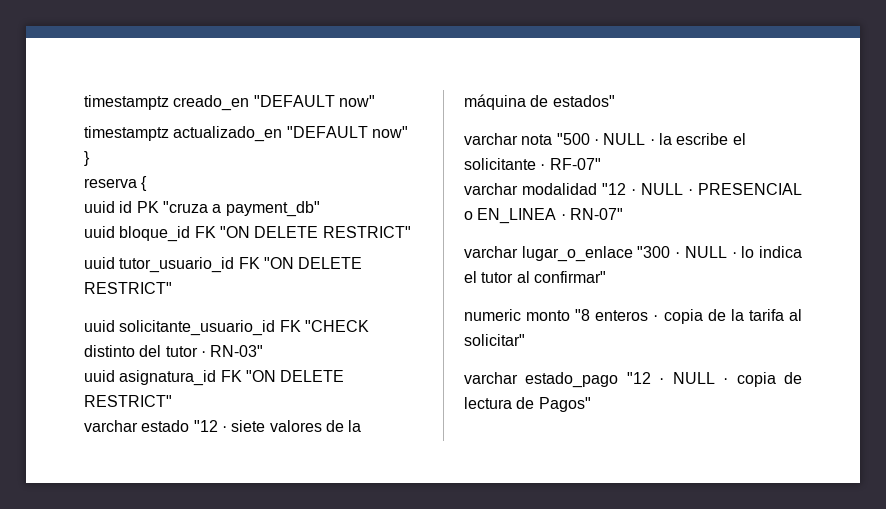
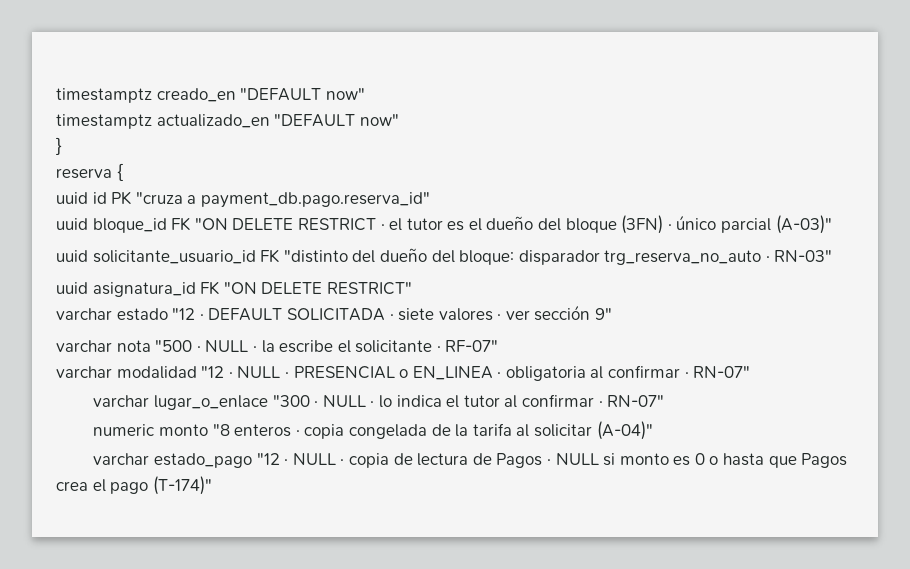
[225,201,320,217] payment_db" -> [200,192,430,208] payment_db.pago.reserva_id"
[322,226,411,238] [84,257,363,273] [84,282,172,294] [84,320,369,336] [84,345,198,357] RESTRICT" // uuid tutor_usuario_id FK "ON DELETE RESTRICT" // uuid solicitante_usuario_id FK "CHECK distinto del tutor -> [297,215,832,234] [56,248,762,265] RESTRICT · el tutor es el dueño del bloque (3FN) · único parcial (A-03)" // uuid solicitante_usuario_id FK "distinto del dueño del bloque: disparador trg_reserva_no_auto
[231,420,362,432] [464,94,615,110] siete valores de la máquina de estados" -> [208,305,613,321] DEFAULT SOLICITADA · siete valores · ver sección 9"
(566, 217) none -> [505,365,689,381] obligatoria al confirmar ·
[533,271,606,283] confirmar" -> [521,394,665,407] confirmar · RN-07"
(703, 316) none -> [348,424,427,439] congelada
[464,334,525,346] solicitar" -> [533,421,653,440] solicitar (A-04)"
[538,397,591,412] Pagos" -> [496,453,848,468] [56,476,212,495] Pagos · NULL si monto es 0 o hasta que Pagos crea el pago (T-174)"

